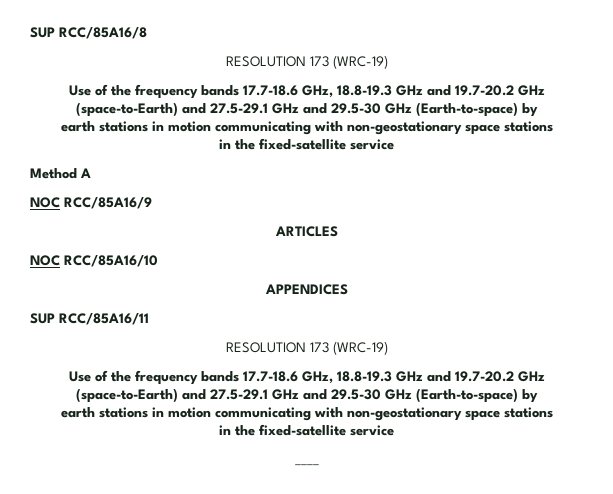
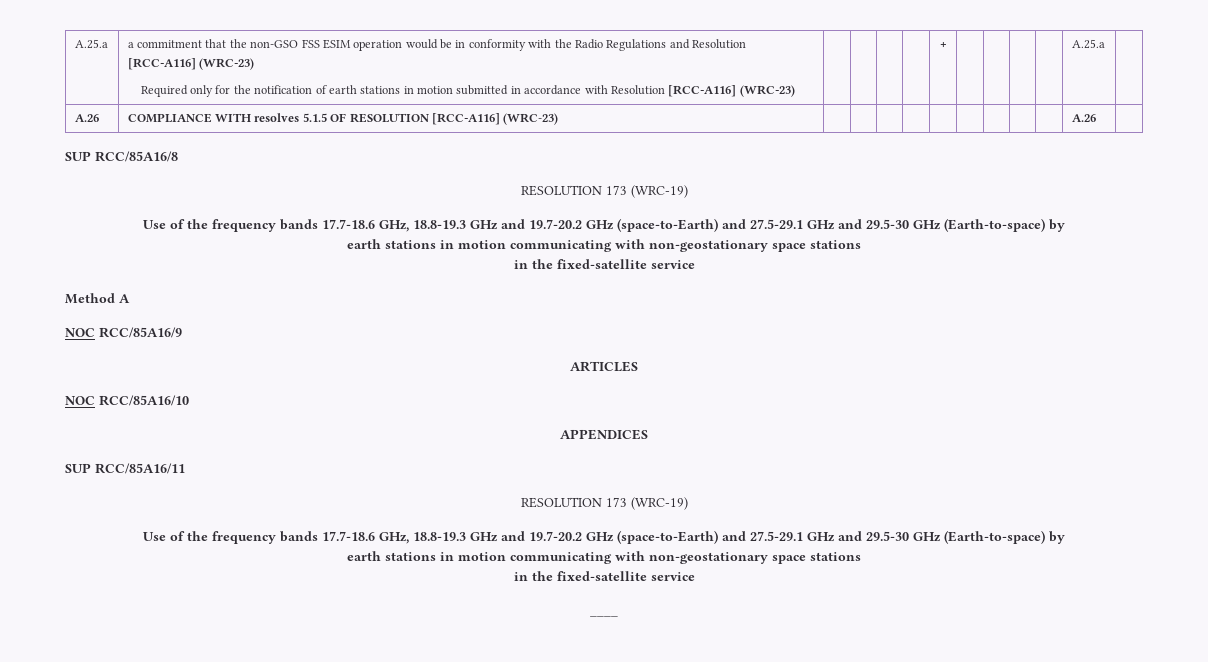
(30, 32) none -> [74,39,108,49] [127,39,747,51] [127,58,255,70] [140,85,795,97] [939,42,947,48] [1071,39,1105,49] [74,114,99,122] [127,113,559,125] [1071,114,1096,122] A.25.a | a commitment that the non-GSO FSS ESIM operation would be in conformity with the Radio Regulations and Resolution [RCC-A116] (WRC-23) // Required only for the notification of earth stations in motion submitted in accordance with Resolution [RCC-A116] (WRC-23) | | | | | + | | | | | A.25.a | // A.26 | COMPLIANCE WITH resolves 5.1.5 OF RESOLUTION [RCC-A116] (WRC-23) | | | | | | | | | | A.26 | //

